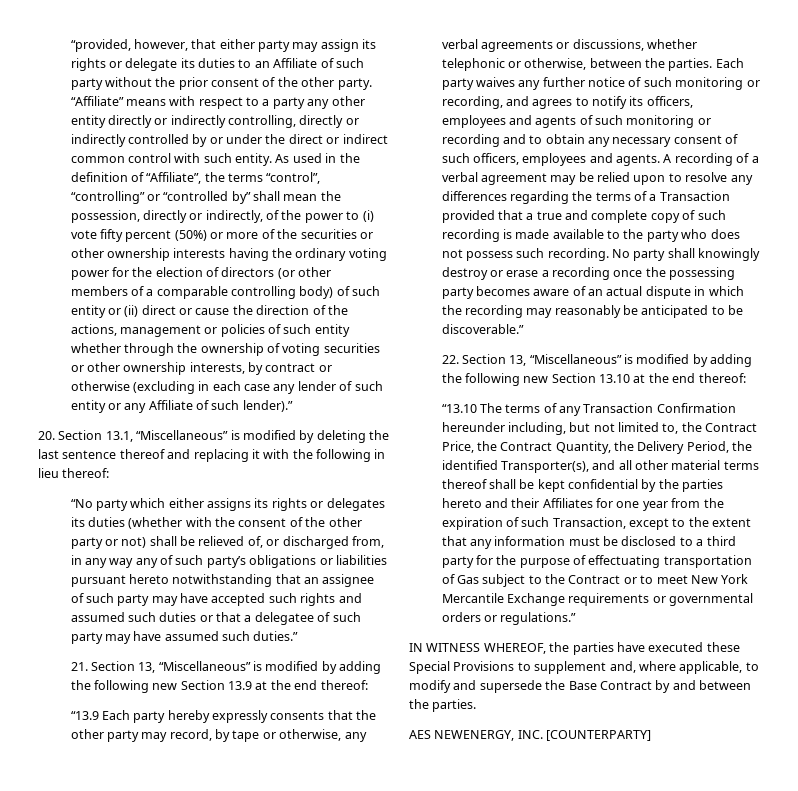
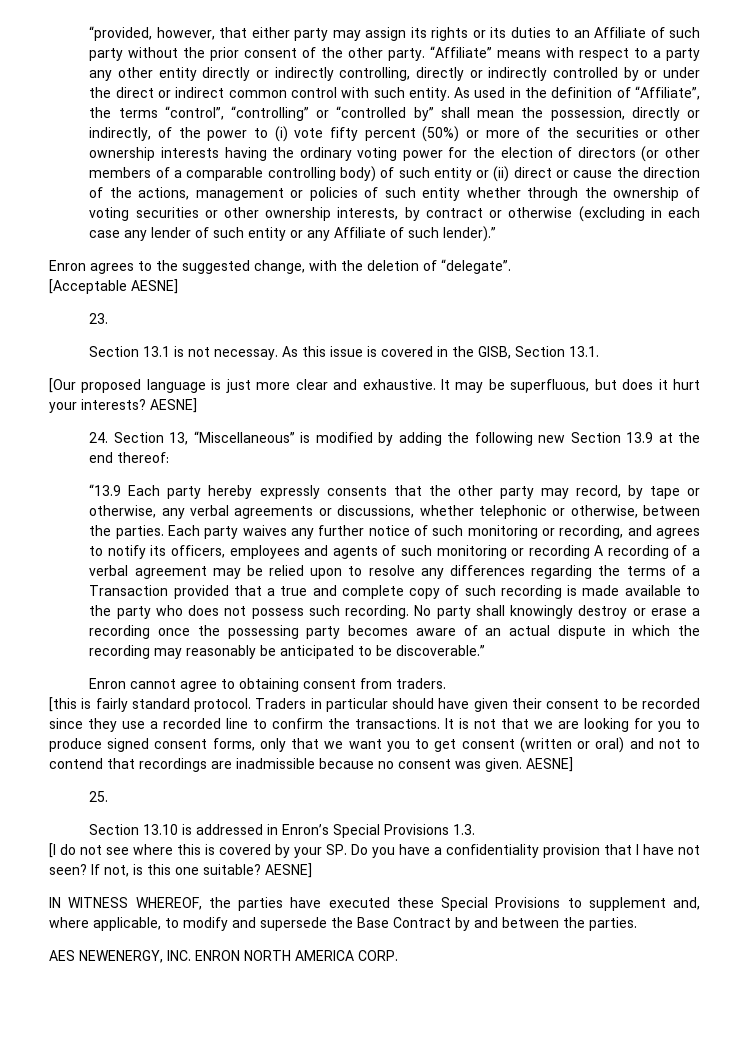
[125,58,178,71] delegate -> (486, 34) none
[38,430,389,443] [38,449,386,462] [38,468,110,478] [70,498,385,511] [70,517,362,529] [70,536,384,549] [70,555,387,568] [70,574,375,587] [70,593,362,606] [70,612,361,625] [70,631,299,644] [70,662,88,671] 20. Section 13.1, “Miscellaneous” is modified by deleting the last sentence thereof and replacing it with the following in lieu thereof: // “No party which either assigns its rights or delegates its duties (whether with the consent of the other party or not) shall be relieved of, or discharged from, in any way any of such party’s obligations or liabilities pursuant hereto notwithstanding that an assignee of such party may have accepted such rights and assumed such duties or that a delegatee of such party may have assumed such duties.” // 21. -> [49,259,511,274] [49,279,178,294] [89,313,109,324] [89,346,600,360] [49,378,700,393] [49,398,197,413] [89,432,109,443] Enron agrees to the suggested change, with the deletion of “delegate”. // [Acceptable AESNE] // 23. // Section 13.1 is not necessay. As this issue is covered in the GISB, Section 13.1. // [Our proposed language is just more clear and exhaustive. It may be superfluous, but does it hurt your interests? AESNE] // 24.
[502,134,739,147] [441,153,661,166] and to obtain any necessary consent of such officers, employees and agents. -> (590, 552) none
[441,354,753,367] [441,373,746,386] [441,403,736,416] [441,422,758,435] [441,441,753,454] [441,460,759,473] [441,479,724,492] [441,498,724,511] [441,517,752,530] [441,536,736,549] [441,555,752,568] [441,574,749,587] [441,593,754,606] [441,612,577,625] 22. Section 13, “Miscellaneous” is modified by adding the following new Section 13.10 at the end thereof: // “13.10 The terms of any Transaction Confirmation hereunder including, but not limited to, the Contract Price, the Contract Quantity, the Delivery Period, the identified Transporter(s), and all other material terms thereof shall be kept confidential by the parties hereto and their Affiliates for one year from the expiration of such Transaction, except to the extent that any information must be disclosed to a third party for the purpose of effectuating transportation of Gas subject to the Contract or to meet New York Mercantile Exchange requirements or governmental orders or regulations.” -> [89,678,447,692] [49,697,700,712] [49,718,700,732] [49,737,701,753] [49,757,573,772] [89,791,109,802] [89,824,476,838] [49,843,700,858] [49,863,312,878] Enron cannot agree to obtaining consent from traders. // [this is fairly standard protocol. Traders in particular should have given their consent to be recorded since they use a recorded line to confirm the transactions. It is not that we are looking for you to produce signed consent forms, only that we want you to get consent (written or oral) and not to contend that recordings are inadmissible because no consent was given. AESNE] // 25. // Section 13.10 is addressed in Enron’s Special Provisions 1.3. // [I do not see where this is covered by your SP. Do you have a confidentiality provision that I have not seen? If not, is this one suitable? AESNE]
[546,730,652,741] [COUNTERPARTY] -> [195,950,398,961] ENRON NORTH AMERICA CORP.

